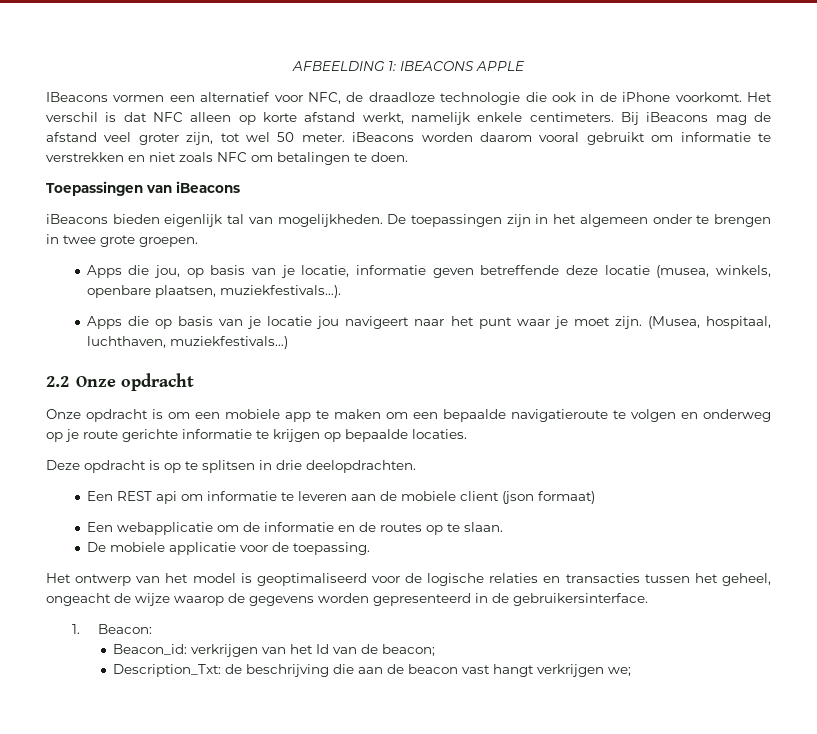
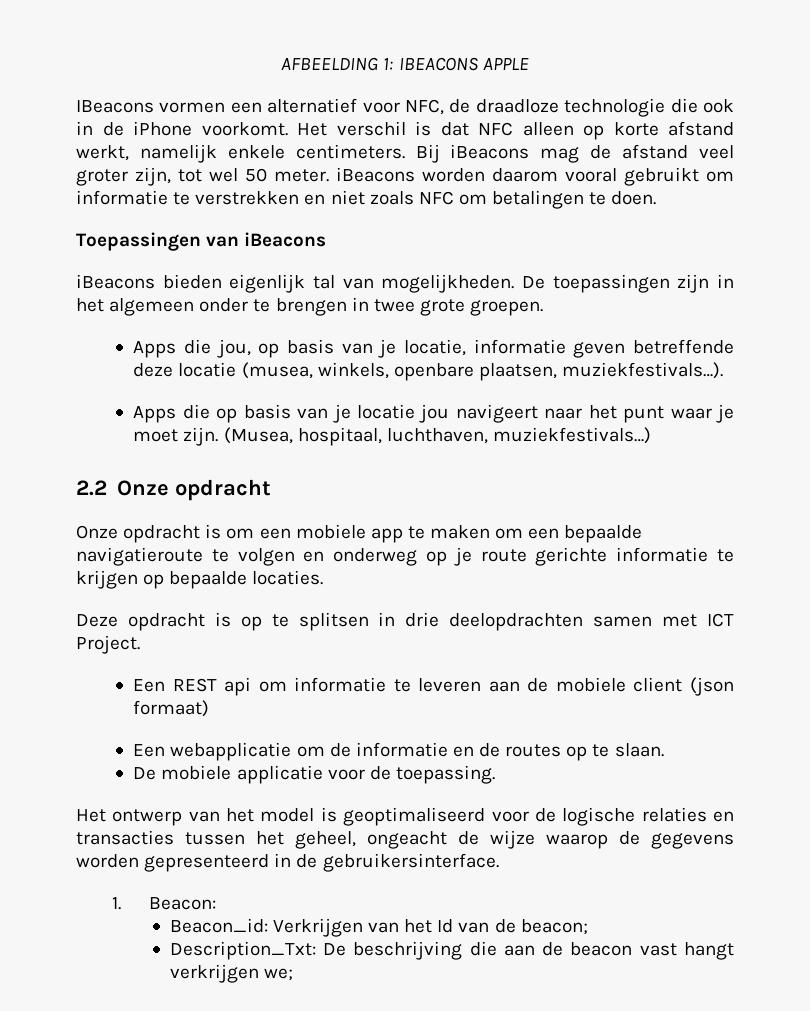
[306,460,416,473] deelopdrachten. -> [449,613,734,631] [76,635,140,654] deelopdrachten samen met ICT Project.
[190,644,258,657] verkrijgen -> [272,918,363,937] Verkrijgen
[224,664,242,674] de -> [323,943,347,956] De

